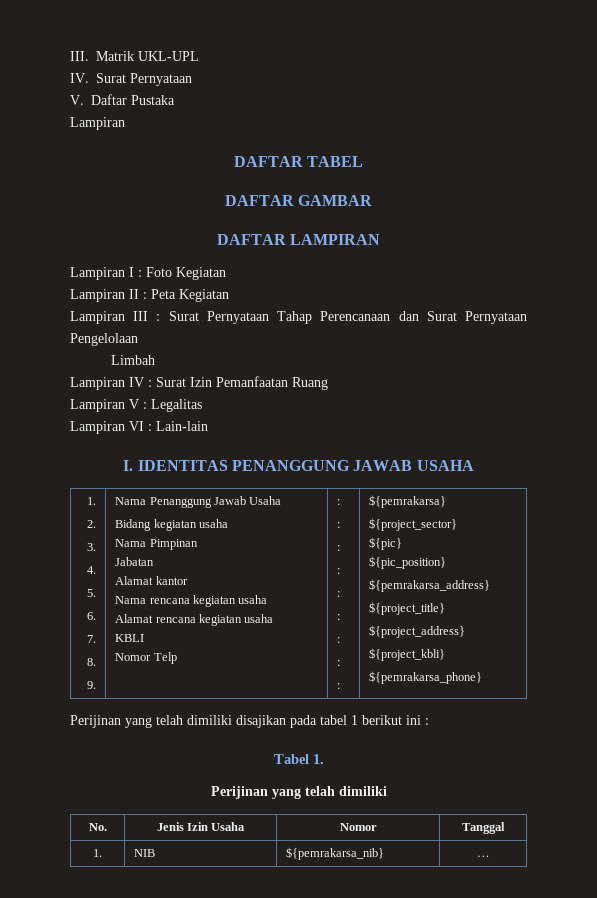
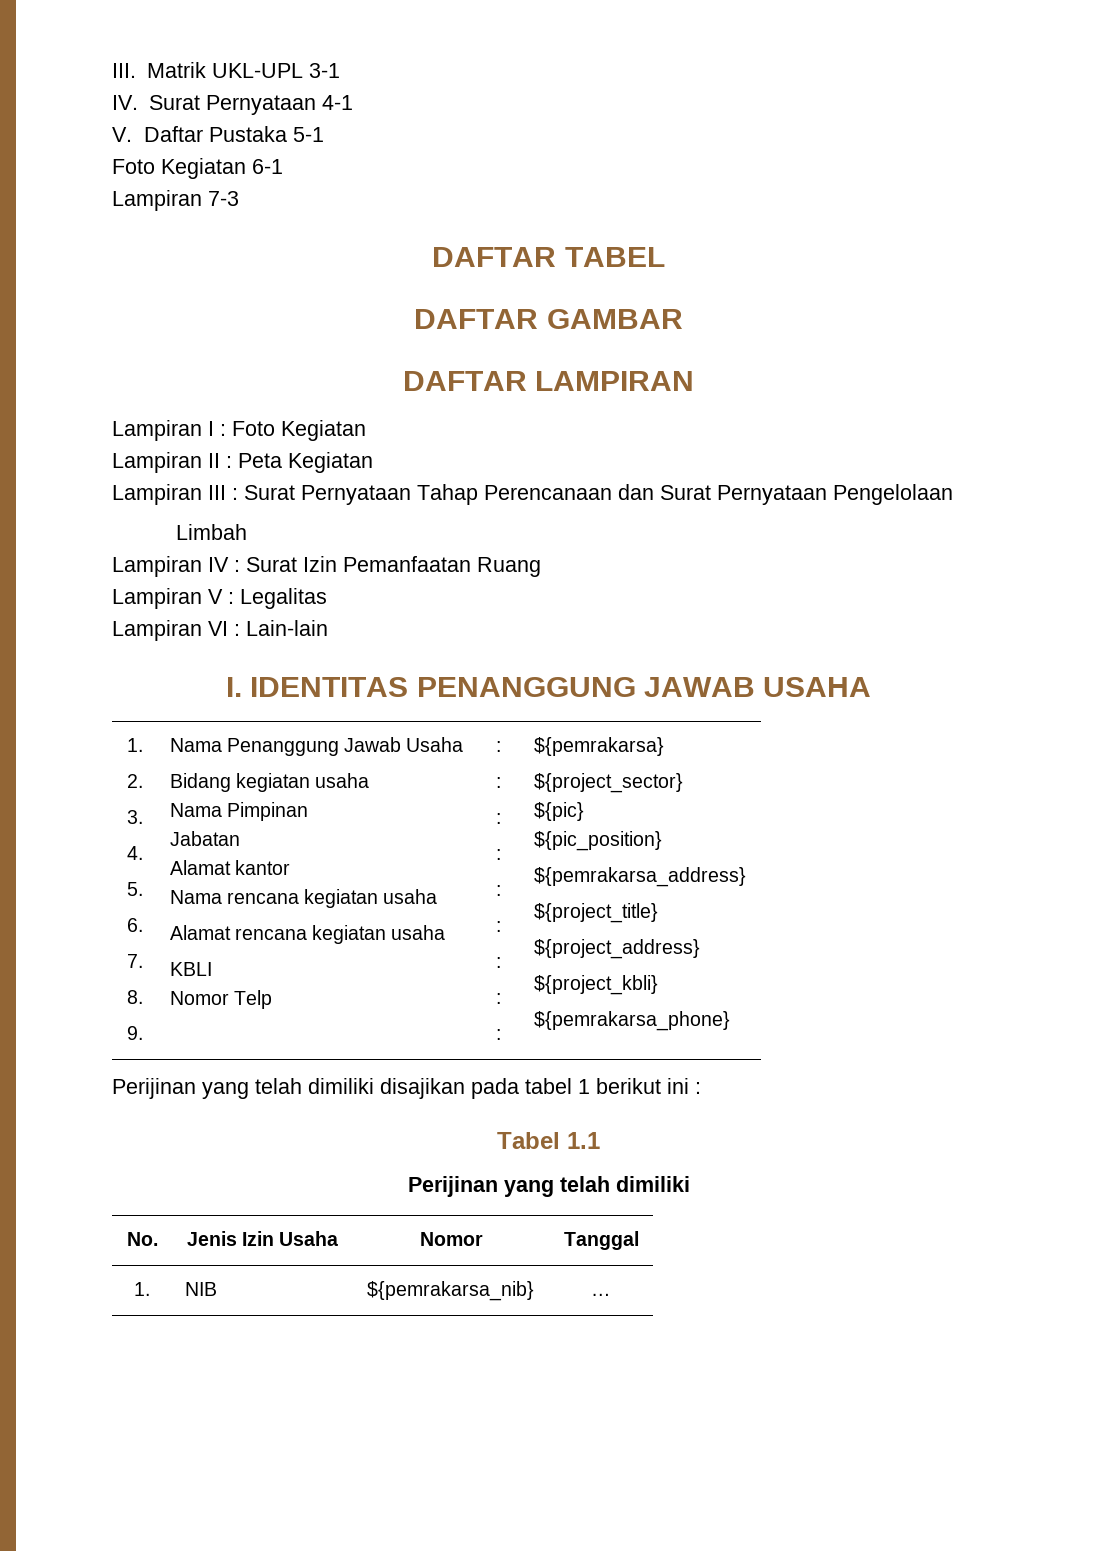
(199, 56) none -> [308,63,340,78] 3-1
(192, 79) none -> [321,95,353,110] 4-1
[70,117,125,130] // Lampiran -> [293,127,325,142] [112,158,283,179] [112,190,239,211] 5-1 // Foto Kegiatan 6-1 // Lampiran 7-3
[312,754,324,764] 1. -> [567,1132,600,1149] 1.1

